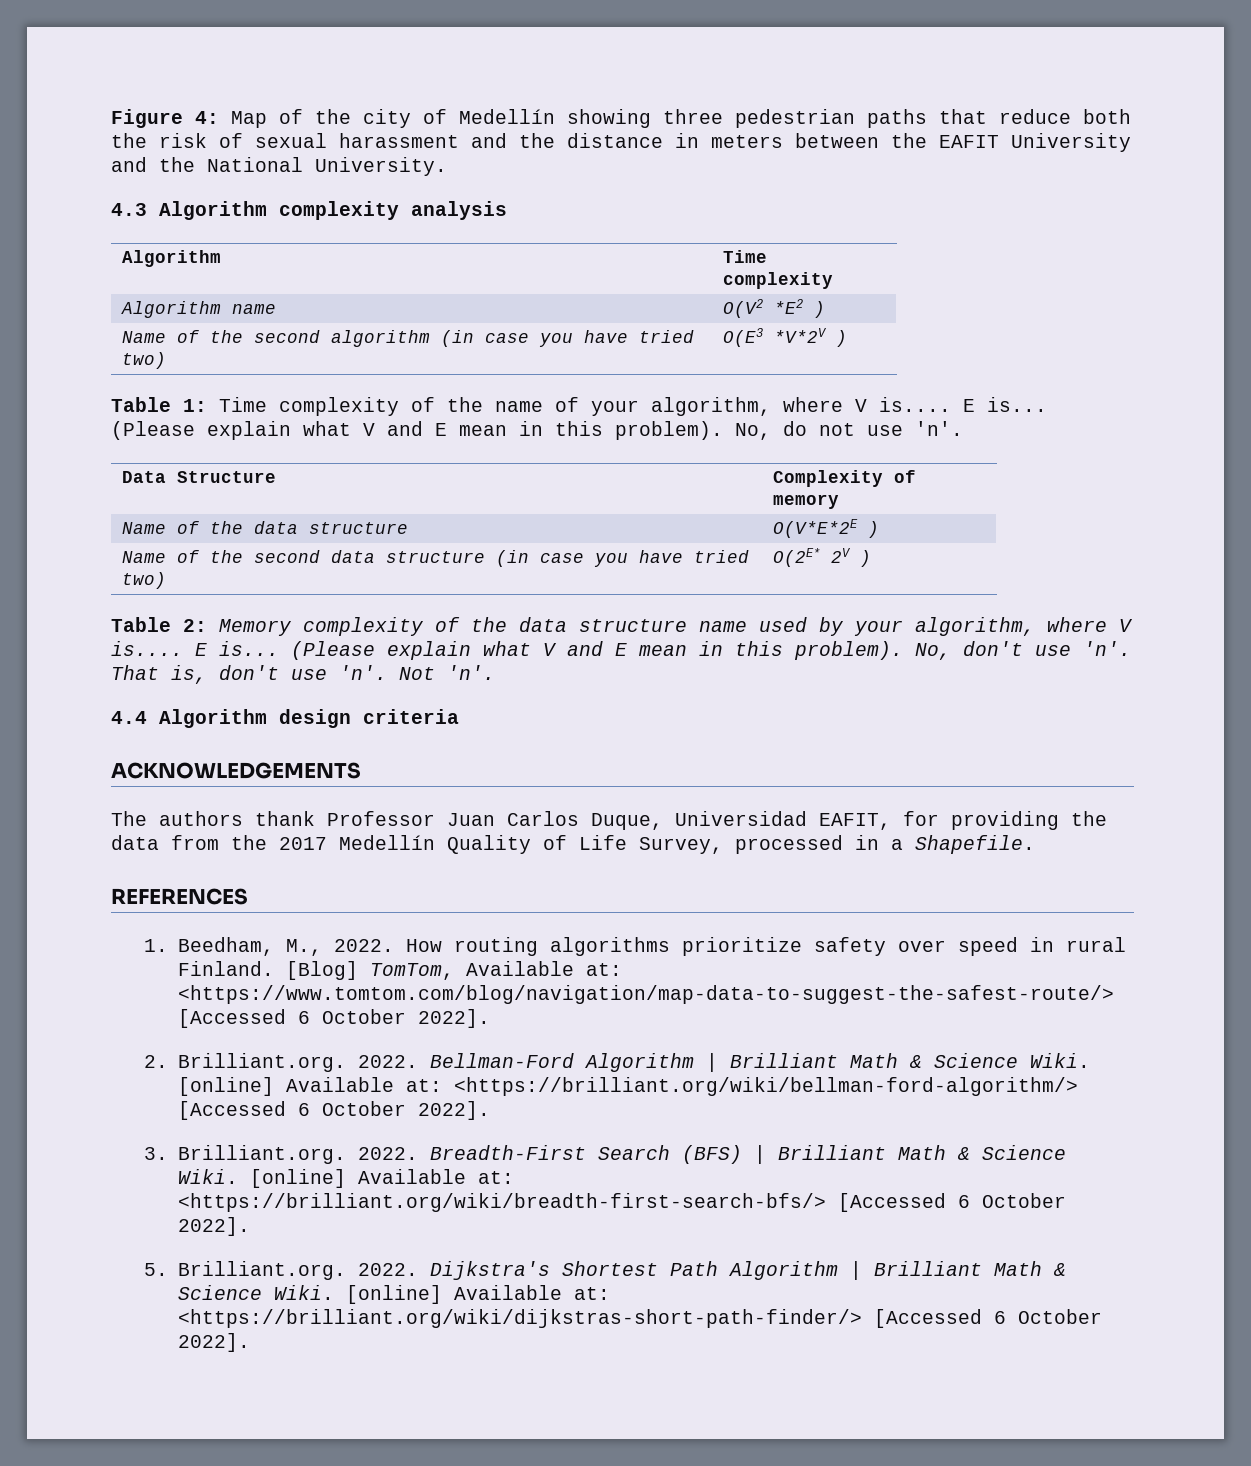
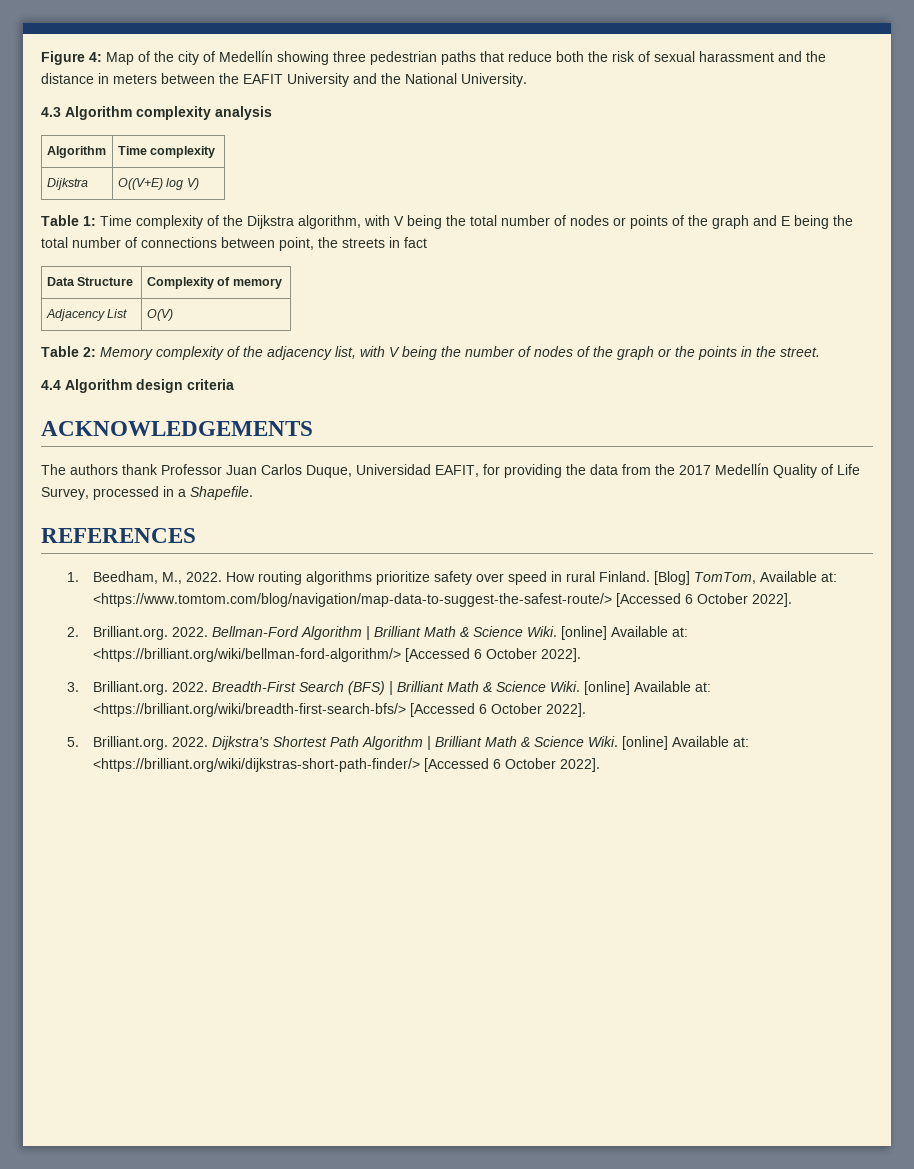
[121,301,277,318] [723,299,826,318] [122,330,695,347] [122,352,167,369] [723,328,848,347] Algorithm name | O(V2 *E2 ) // Name of the second algorithm (in case you have tried two) | O(E3 *V*2V ) -> [46,178,88,190] [117,178,199,190] Dijkstra | O((V+E) log V)
[495,397,1047,416] [111,421,963,440] name of your algorithm, where V is.... E is... (Please explain what V and E mean in this problem). No, do not use 'n'. -> [247,215,853,229] [41,237,427,251] Dijkstra algorithm, with V being the total number of nodes or points of the graph and E being the total number of connections between point, the streets in fact
[122,521,409,534] [773,519,880,538] [122,550,750,567] [122,572,167,589] [773,548,872,567] Name of the data structure | O(V*E*2E ) // Name of the second data structure (in case you have tried two) | O(2E* 2V ) -> [45,309,128,321] [146,309,173,321] Adjacency List | O(V)
[519,617,1133,636] [111,641,1131,660] [111,665,495,684] data structure name used by your algorithm, where V is.... E is... (Please explain what V and E mean in this problem). No, don't use 'n'. That is, don't use 'n'. Not 'n'. -> [267,346,820,360] adjacency list, with V being the number of nodes of the graph or the points in the street.

